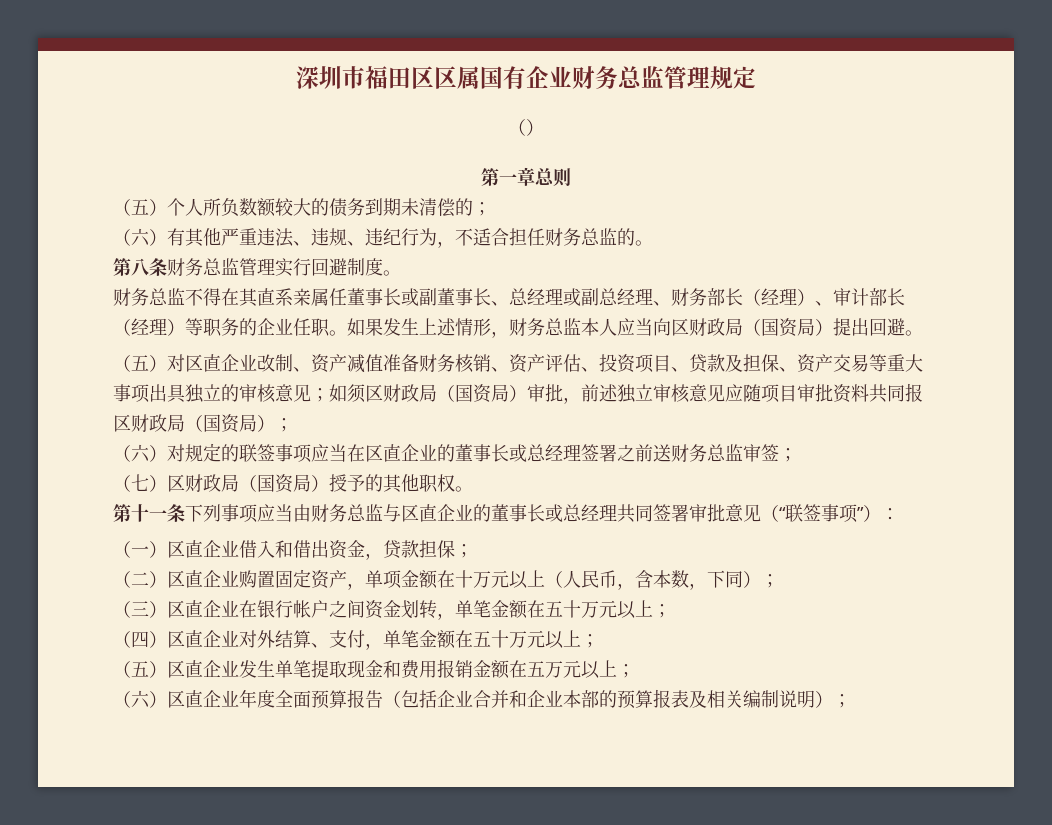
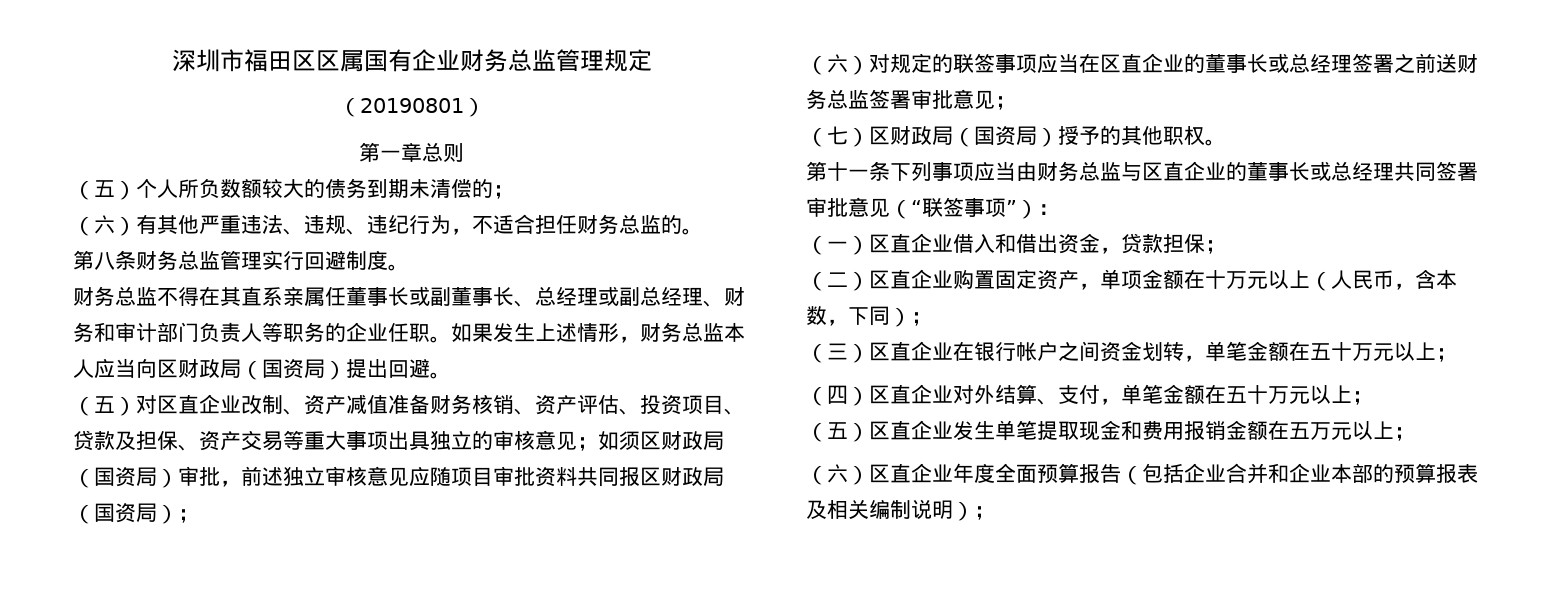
(526, 127) none -> [359,98,464,113] 20190801
[707,288,905,306] [113,318,185,336] 部长（经理）、审计部长（经理） -> [94,322,262,343] 和审计部门负责人
[743,444,779,462] 审签 -> [869,89,995,109] 签署审批意见

